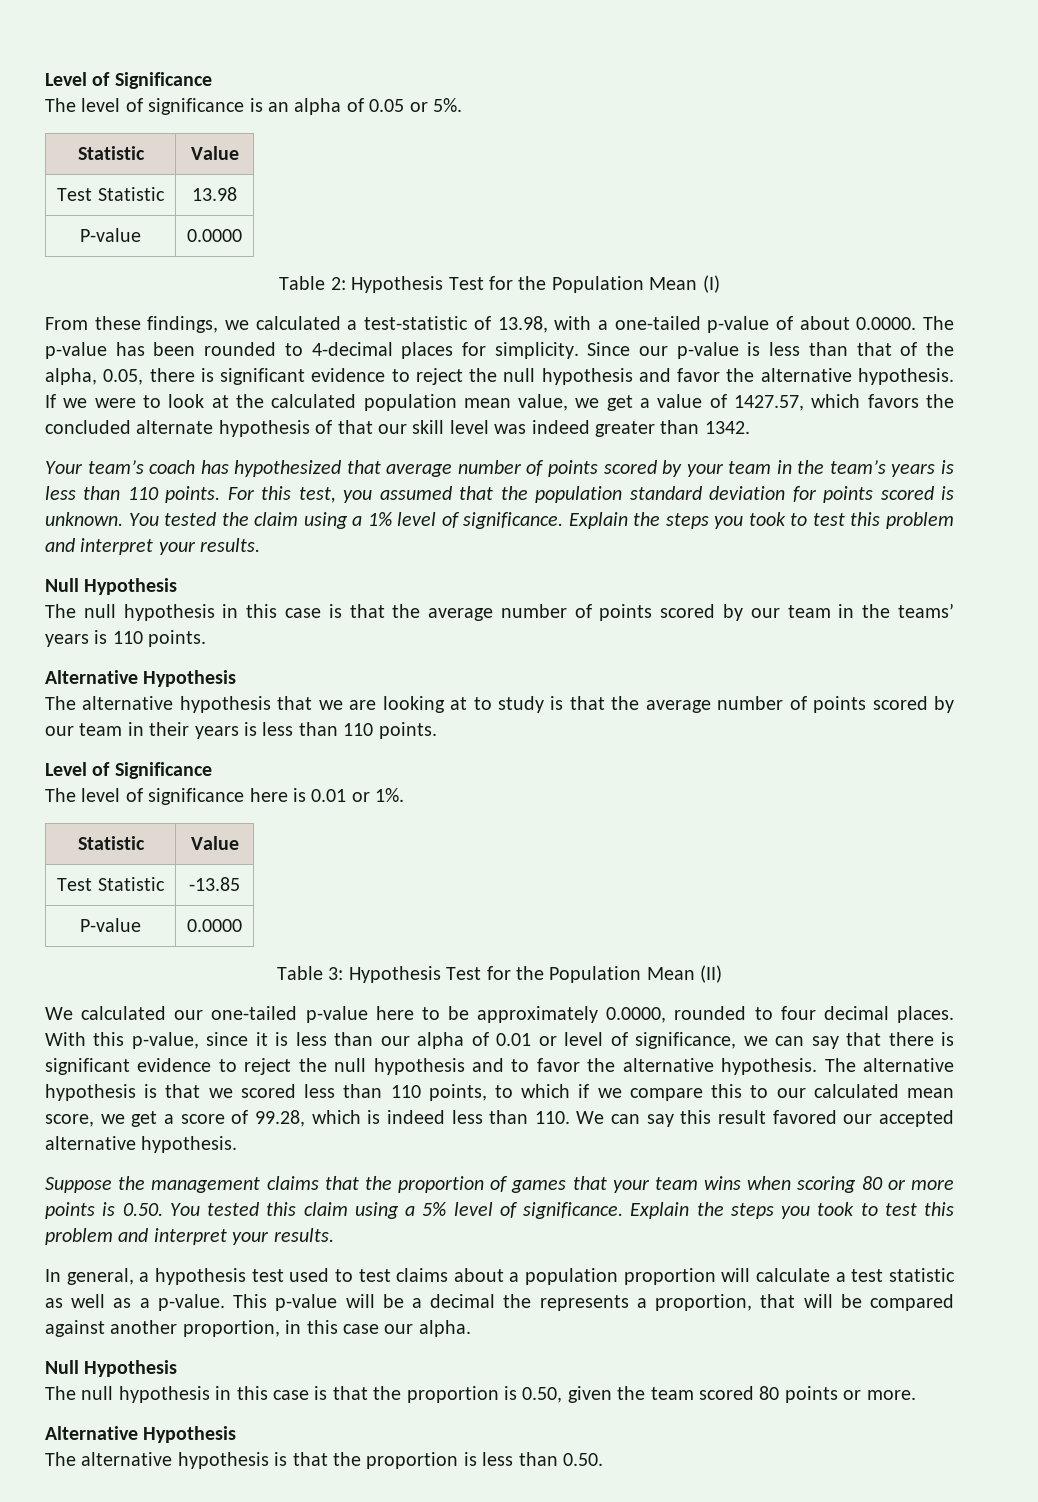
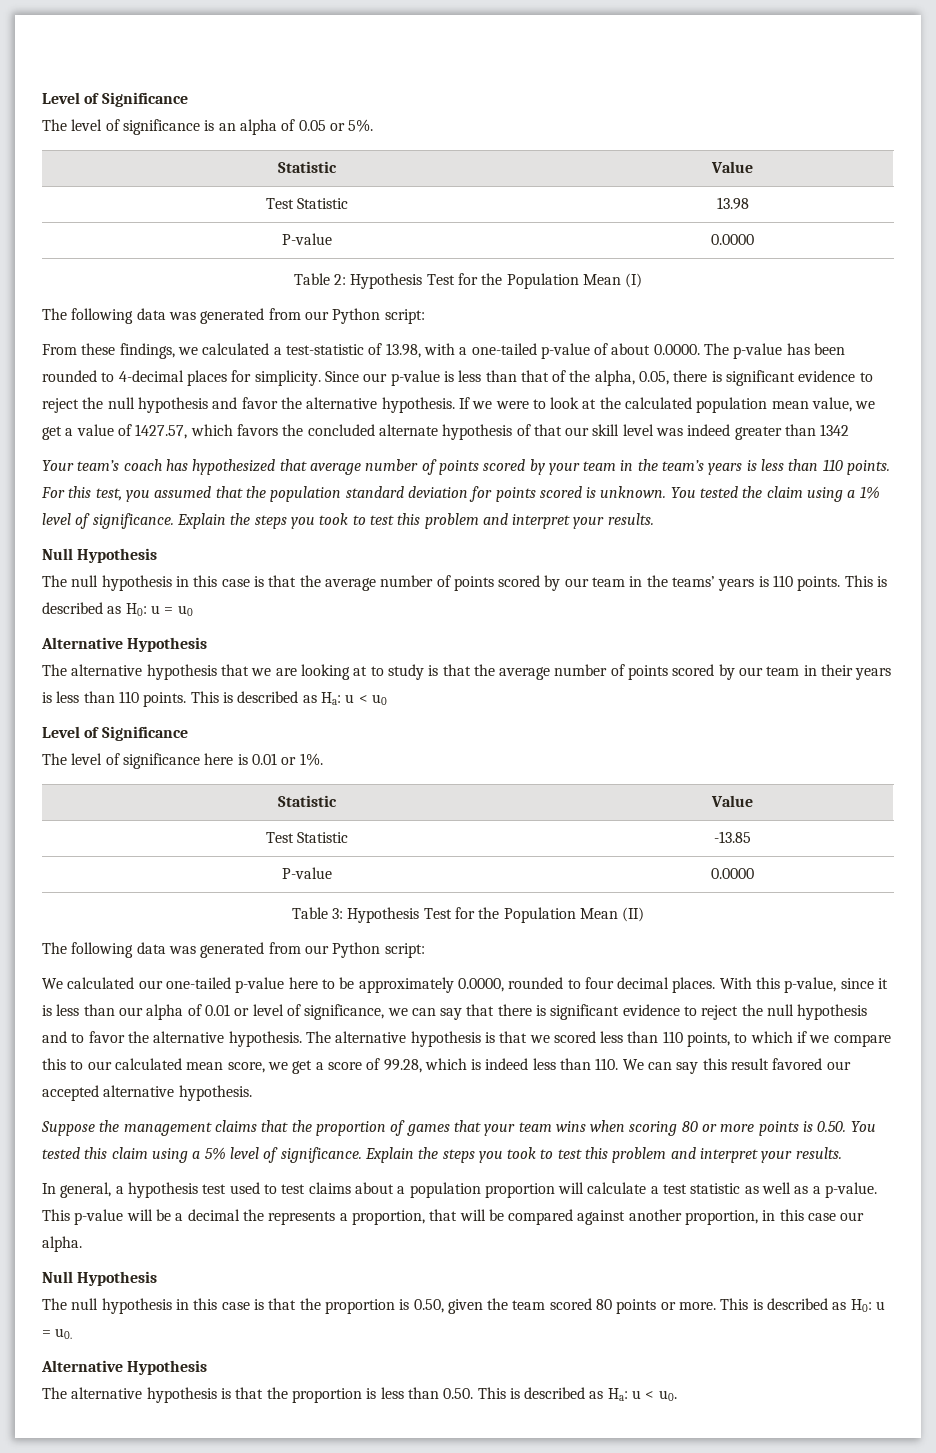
(720, 284) none -> [42,308,425,324] // The following data was generated from our Python script:
[704,421,750,434] 1342. -> [820,424,850,436] 1342
(207, 638) none -> [844,575,888,587] [42,602,193,616] This is described as H0: u = u0
(437, 730) none -> [190,691,387,705] This is described as Ha: u < u0
(723, 974) none -> [42,942,425,958] // The following data was generated from our Python script:
(916, 1395) none -> [720,1298,886,1312] [42,1328,73,1339] This is described as H0: u = u0.
(603, 1459) none -> [477,1387,677,1401] This is described as Ha: u < u0.

